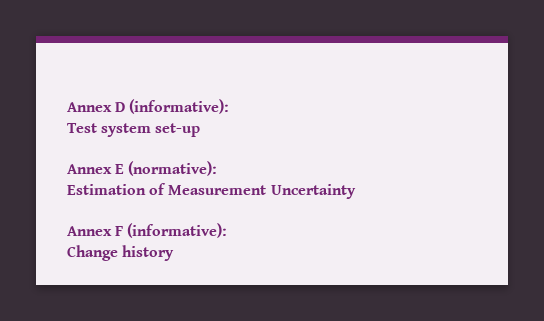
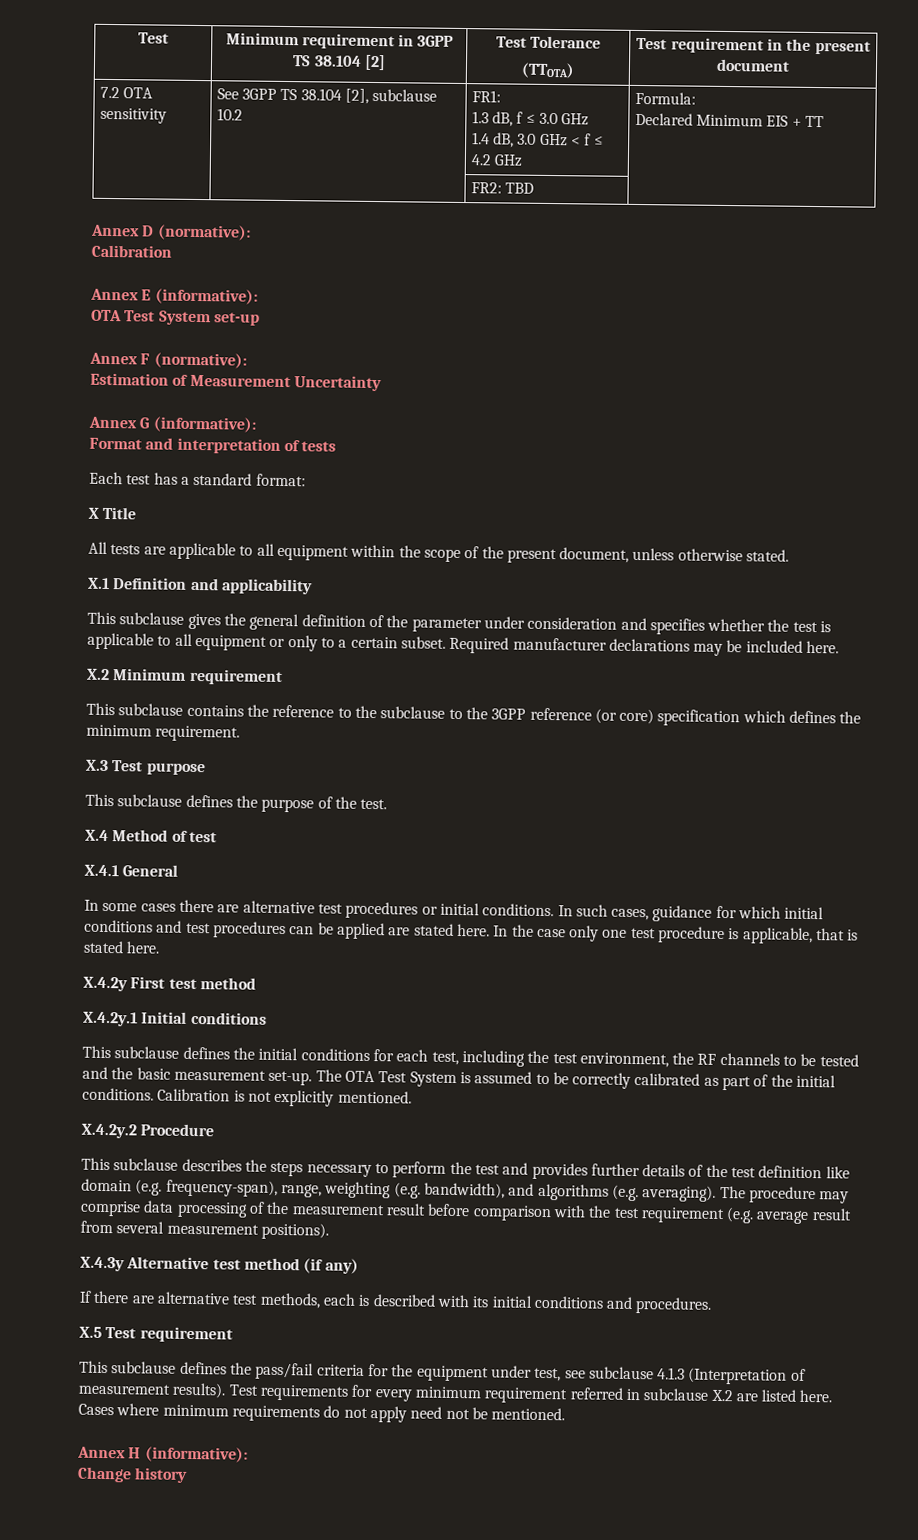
[67,99,230,114] [67,123,152,137] Annex D (informative): // Test system -> [138,32,169,44] [225,32,455,50] [292,54,386,71] [495,35,602,49] [520,62,575,79] [636,37,871,55] [716,58,790,72] [99,86,154,99] [99,107,167,124] [216,88,438,104] [216,108,243,121] [471,90,501,103] [471,111,590,127] [471,132,604,148] [470,154,523,167] [634,91,696,105] [634,112,824,128] [470,182,535,194] [91,224,251,241] [91,244,172,258] [90,288,258,305] [91,309,211,326] Test | Minimum requirement in 3GPP TS 38.104 [2] | Test Tolerance // (TTOTA) | Test requirement in the present document // 7.2 OTA sensitivity | See 3GPP TS 38.104 [2], subclause 10.2 | FR1: // 1.3 dB, f ≤ 3.0 GHz // 1.4 dB, 3.0 GHz < f ≤ 4.2 GHz | Formula: // Declared Minimum EIS + TT // | | FR2: TBD | // Annex D (normative): // Calibration // Annex E (informative): // OTA Test System
[115,164,125,174] E -> [140,353,151,365] F
[115,226,124,236] F -> [139,416,256,433] [89,437,337,454] [89,471,306,487] [88,506,137,520] [88,541,790,564] [88,577,313,595] [87,611,832,635] [87,632,840,656] [86,668,283,685] [86,702,862,727] [86,724,241,742] [85,759,206,776] [85,793,388,813] [85,829,217,843] [84,864,179,877] [84,899,825,922] [84,919,859,945] [83,940,161,954] [83,976,256,992] [83,1011,267,1027] [82,1045,859,1068] [82,1066,837,1091] [82,1087,412,1107] [81,1123,215,1139] [81,1157,850,1180] [81,1178,850,1204] [80,1200,852,1224] [80,1220,329,1240] [80,1256,359,1274] [79,1290,713,1314] [79,1326,233,1343] [79,1360,806,1385] [78,1382,833,1404] [78,1403,566,1423] [77,1446,142,1459] G (informative): // Format and interpretation of tests // Each test has a standard format: // X Title // All tests are applicable to all equipment within the scope of the present document, unless otherwise stated. // X.1 Definition and applicability // This subclause gives the general definition of the parameter under consideration and specifies whether the test is applicable to all equipment or only to a certain subset. Required manufacturer declarations may be included here. // X.2 Minimum requirement // This subclause contains the reference to the subclause to the 3GPP reference (or core) specification which defines the minimum requirement. // X.3 Test purpose // This subclause defines the purpose of the test. // X.4 Method of test // X.4.1 General // In some cases there are alternative test procedures or initial conditions. In such cases, guidance for which initial conditions and test procedures can be applied are stated here. In the case only one test procedure is applicable, that is stated here. // X.4.2y First test method // X.4.2y.1 Initial conditions // This subclause defines the initial conditions for each test, including the test environment, the RF channels to be tested and the basic measurement set-up. The OTA Test System is assumed to be correctly calibrated as part of the initial conditions. Calibration is not explicitly mentioned. // X.4.2y.2 Procedure // This subclause describes the steps necessary to perform the test and provides further details of the test definition like domain (e.g. frequency-span), range, weighting (e.g. bandwidth), and algorithms (e.g. averaging). The procedure may comprise data processing of the measurement result before comparison with the test requirement (e.g. average result from several measurement positions). // X.4.3y Alternative test method (if any) // If there are alternative test methods, each is described with its initial conditions and procedures. // X.5 Test requirement // This subclause defines the pass/fail criteria for the equipment under test, see subclause 4.1.3 (Interpretation of measurement results). Test requirements for every minimum requirement referred in subclause X.2 are listed here. Cases where minimum requirements do not apply need not be mentioned. // Annex H

